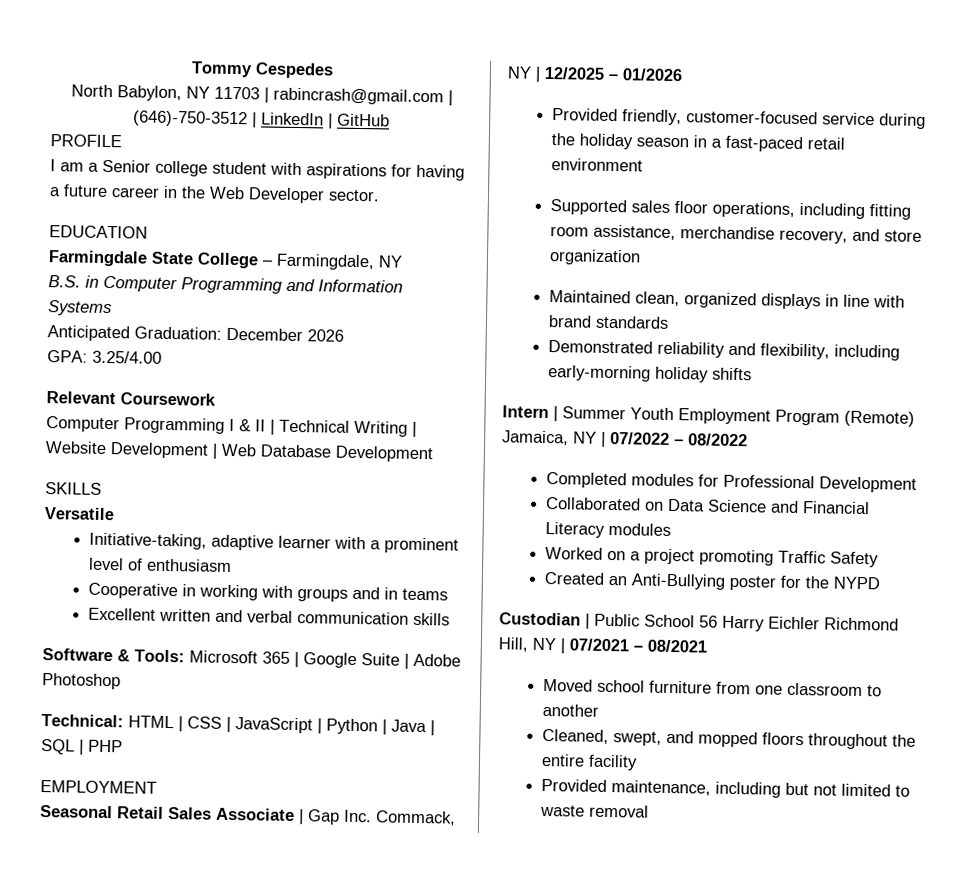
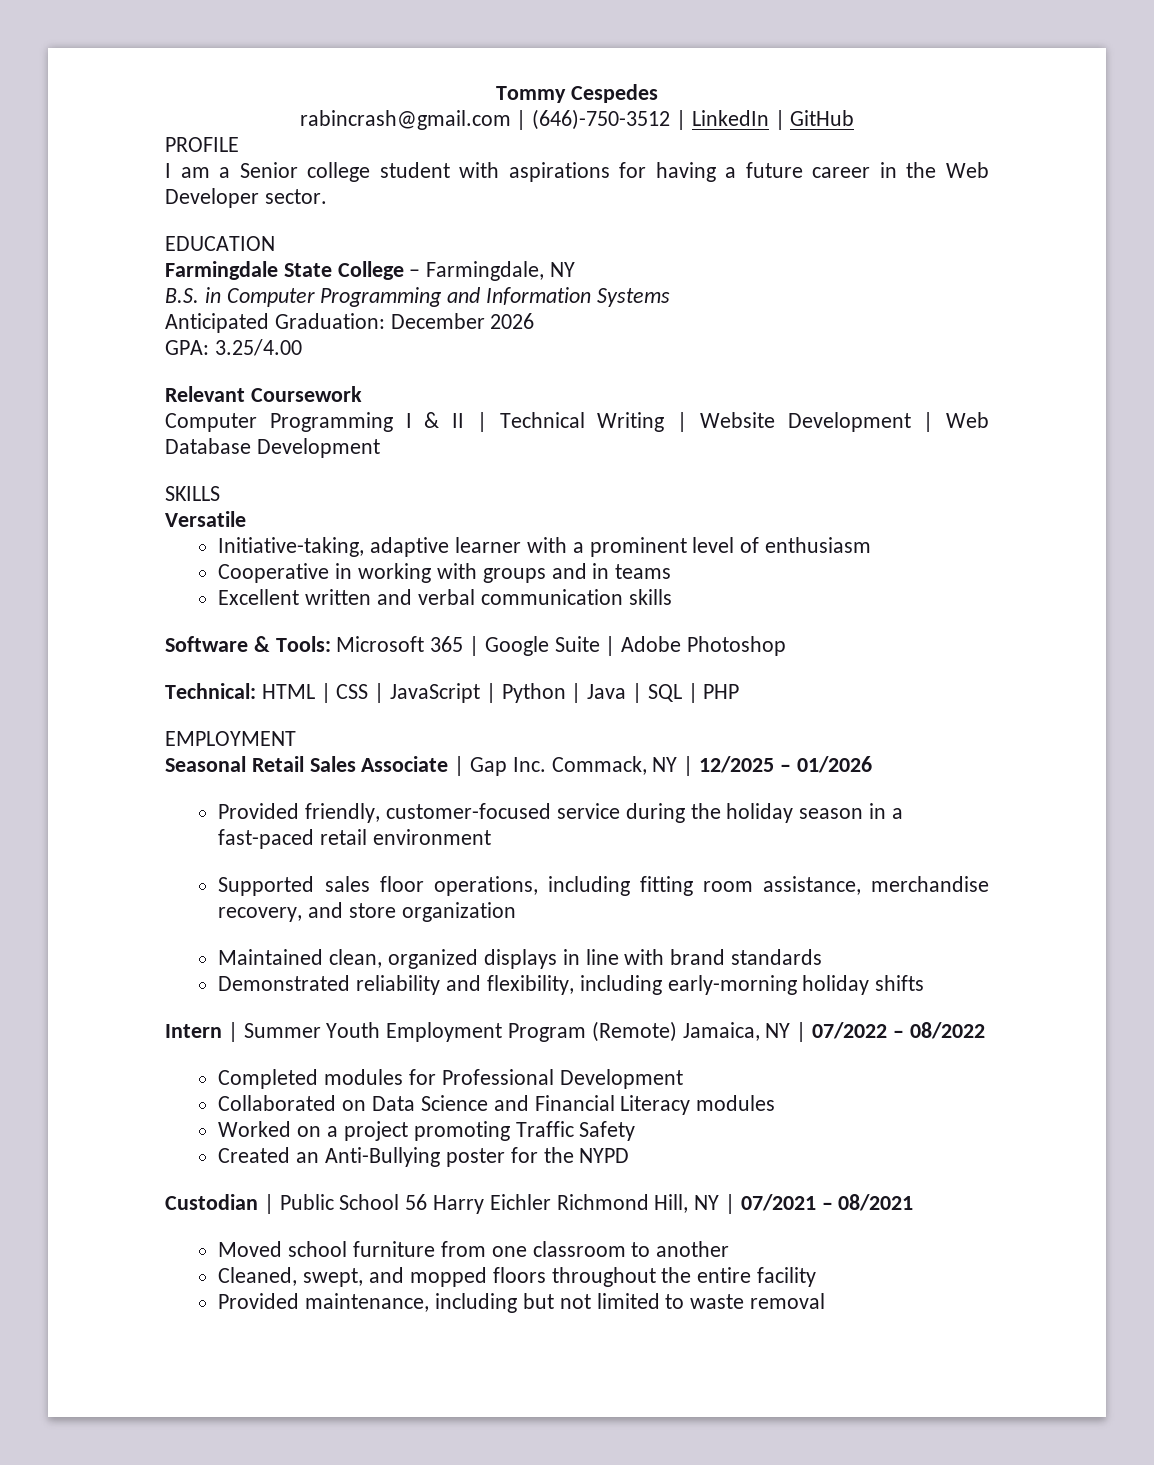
[70,84,269,103] North Babylon, NY 11703 | -> (658, 93) none

